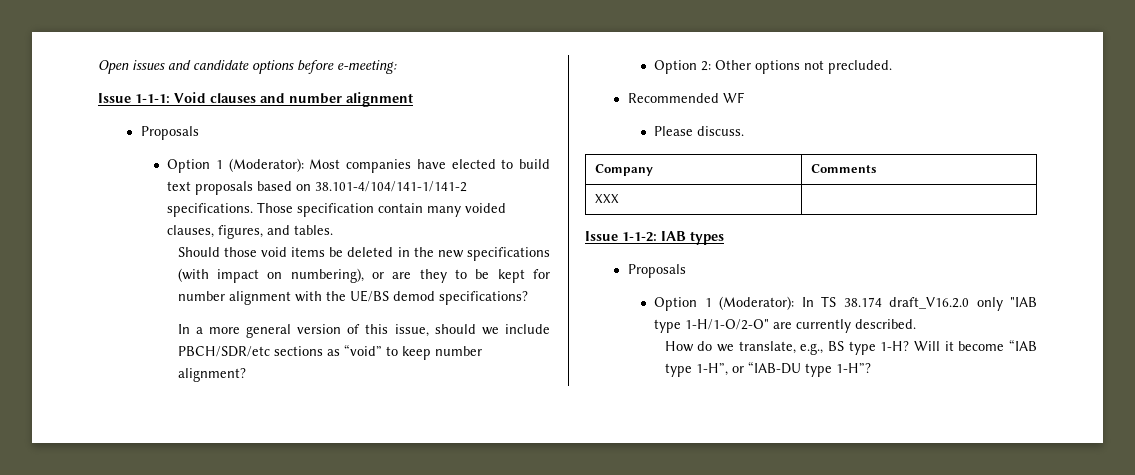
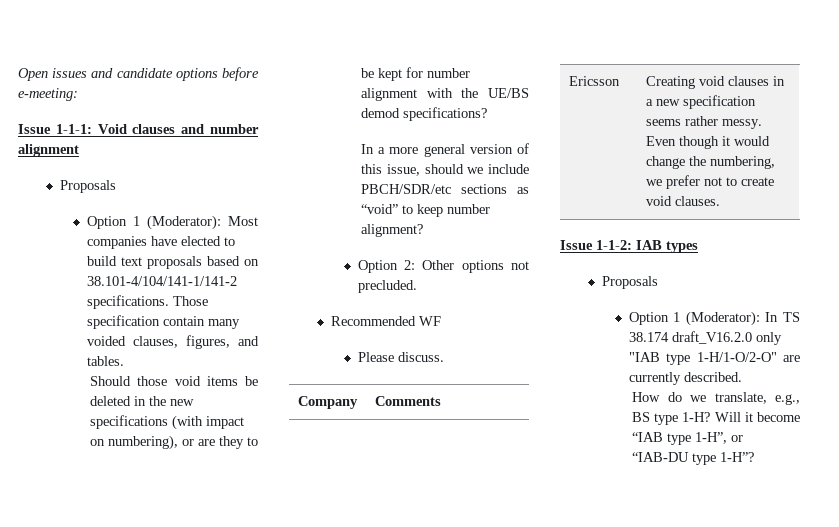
[595,194,620,203] XXX | -> [568,76,620,86] [645,76,785,89] [645,95,756,109] [645,116,762,129] [645,136,770,149] [645,156,775,169] [645,175,774,189] [645,196,720,206] Ericsson | Creating void clauses in a new specification seems rather messy. Even though it would change the numbering, we prefer not to create void clauses.

